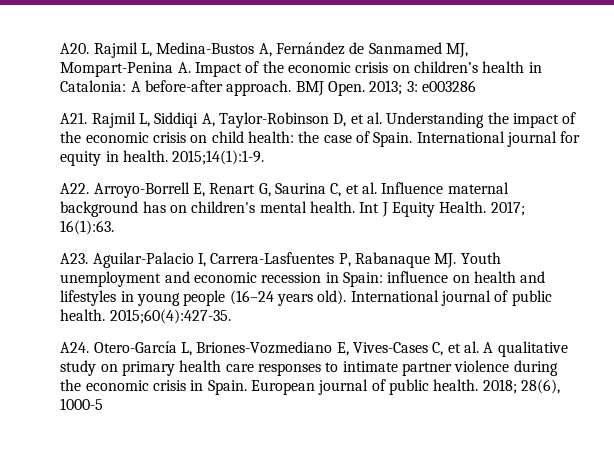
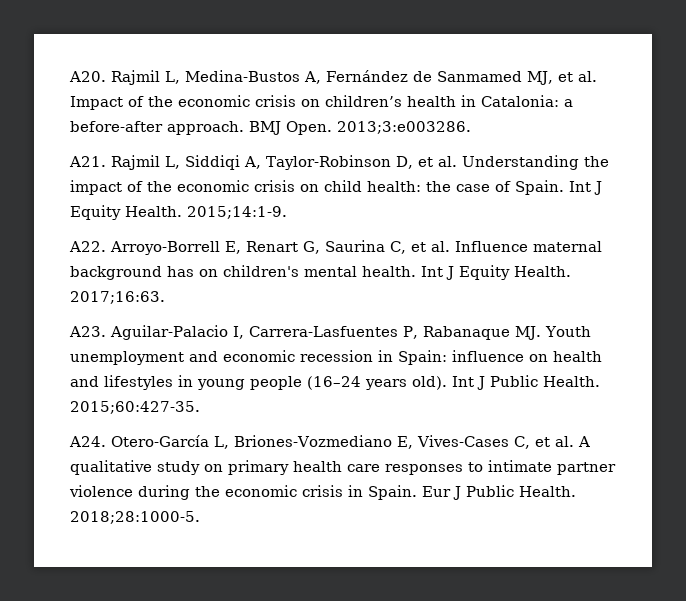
[60,62,191,77] Mompart-Penina A. -> [558,71,598,82] et al.
[130,81,141,92] A -> [564,99,574,107] a
[369,80,476,95] 2013; 3: e003286 -> [337,121,472,134] 2013;3:e003286.
[416,131,581,147] [60,150,265,166] International journal for equity in health. 2015;14(1):1-9. -> [569,181,603,195] [70,205,288,220] Int J Equity Health. 2015;14:1-9.
[490,201,525,216] [60,220,115,235] 2017; 16(1):63. -> [70,291,166,304] 2017;16:63.
[350,290,552,306] [60,309,231,324] International journal of public health. 2015;60(4):427-35. -> [452,375,601,390] [70,401,201,414] Int J Public Health. 2015;60:427-35.
[250,379,560,395] [60,398,104,410] European journal of public health. 2018; 28(6), 1000-5 -> [422,485,577,500] [70,511,201,524] Eur J Public Health. 2018;28:1000-5.

